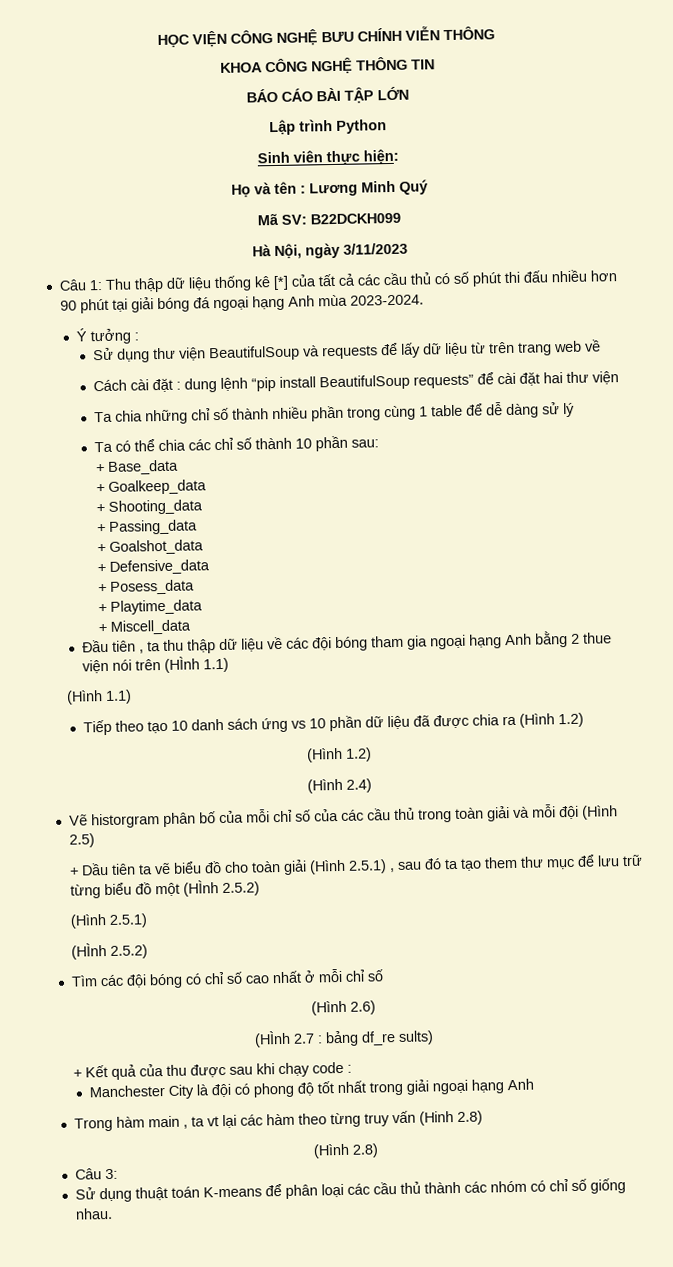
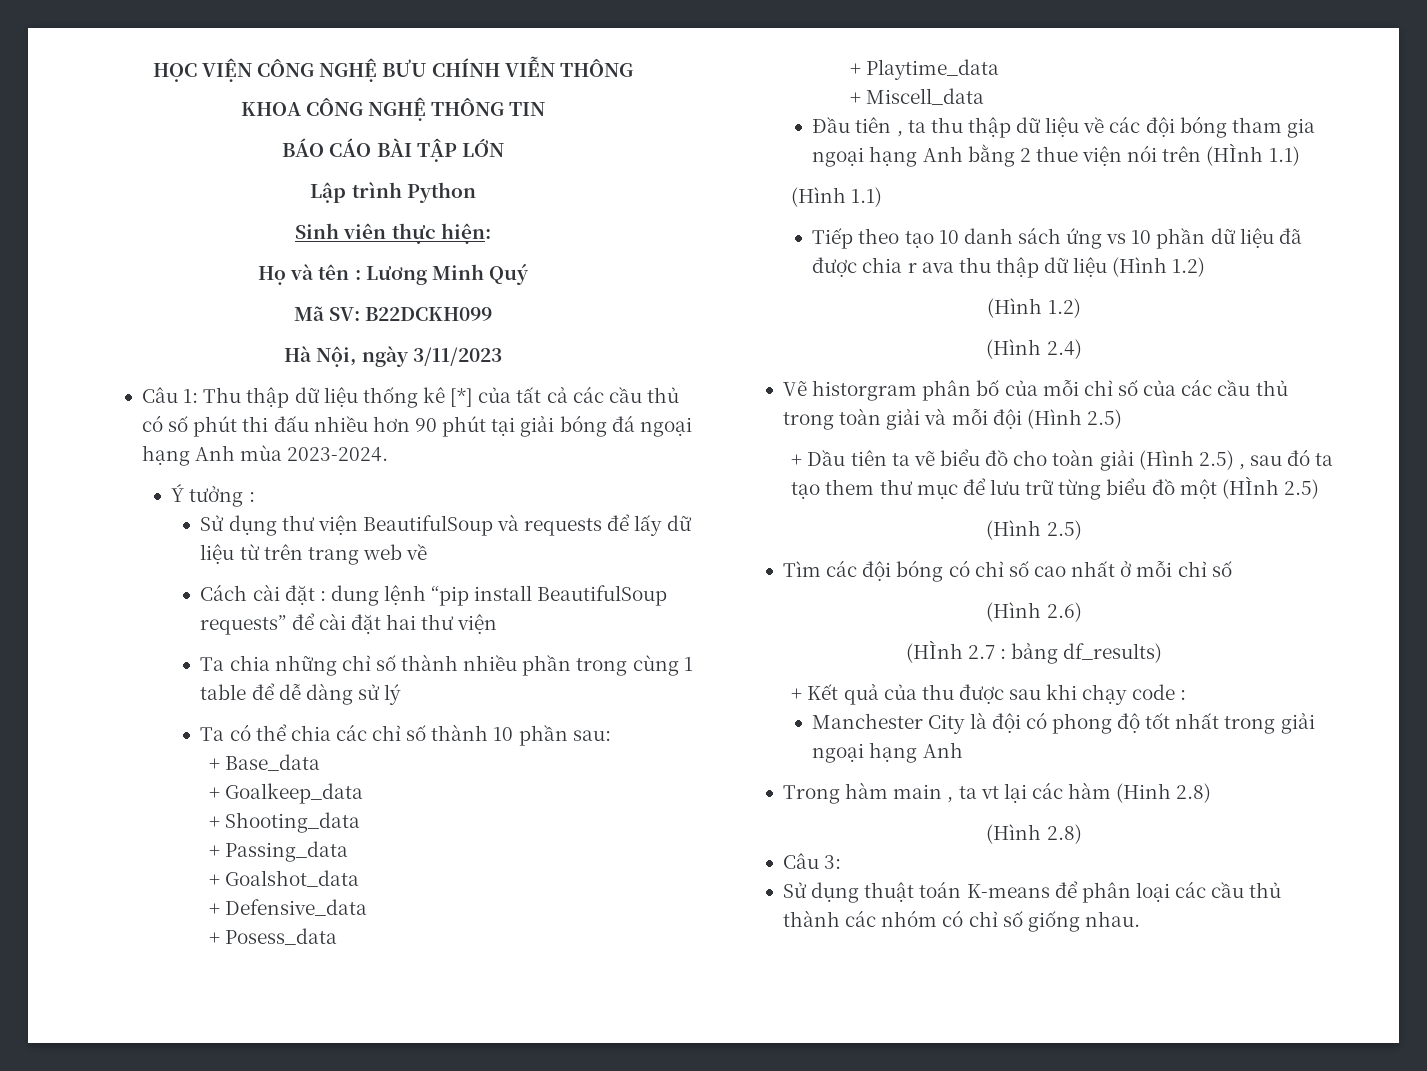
[502,715,518,726] ra -> [907,257,1108,278] r ava thu thập dữ liệu
[348,859,388,874] 2.5.1) -> [1198,450,1234,470] 2.5)
[222,881,261,897] [70,913,149,929] [71,943,149,960] 2.5.2) // (Hình 2.5.1) // (HÌnh 2.5.2) -> [1283,479,1319,499] [986,520,1082,540] 2.5) // (Hình 2.5)
[360,1030,434,1046] df_re sults) -> [1063,643,1163,663] df_results)
[298,1110,417,1128] theo từng truy vấn -> (1112, 790) none

